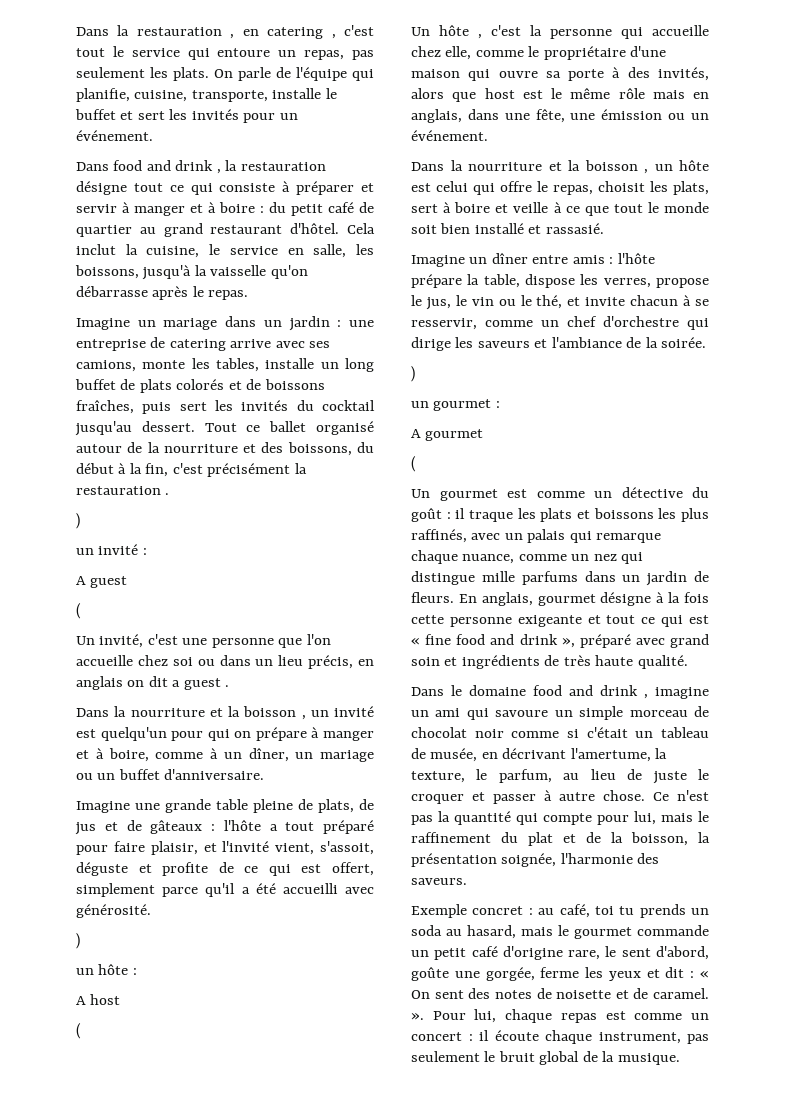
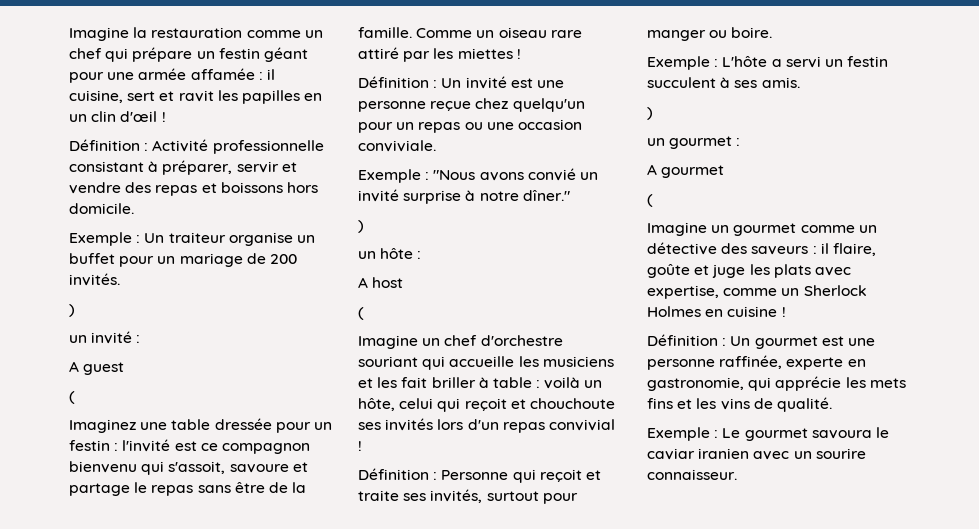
[76,25,374,39] [76,46,374,60] [76,67,374,81] [76,88,337,102] [75,109,298,123] [76,130,153,141] [76,160,326,174] [76,181,374,195] [76,202,374,216] [76,223,376,237] [76,244,375,258] [75,265,308,280] [76,286,249,300] [76,316,375,331] [76,337,331,351] [76,358,374,372] [75,379,325,393] [76,400,375,414] [75,421,375,436] [76,442,374,456] [76,463,307,477] [76,486,170,495] Dans la restauration , en catering , c'est tout le service qui entoure un repas, pas seulement les plats. On parle de l'équipe qui planifie, cuisine, transporte, installe le buffet et sert les invités pour un événement. // Dans food and drink , la restauration désigne tout ce qui consiste à préparer et servir à manger et à boire : du petit café de quartier au grand restaurant d'hôtel. Cela inclut la cuisine, le service en salle, les boissons, jusqu'à la vaisselle qu'on débarrasse après le repas. // Imagine un mariage dans un jardin : une entreprise de catering arrive avec ses camions, monte les tables, installe un long buffet de plats colorés et de boissons fraîches, puis sert les invités du cocktail jusqu'au dessert. Tout ce ballet organisé autour de la nourriture et des boissons, du début à la fin, c'est précisément la restauration . -> [69,27,323,41] [69,47,308,62] [69,68,275,83] [69,90,323,104] [69,111,166,122] [69,139,324,154] [69,160,297,175] [69,182,318,196] [69,203,134,214] [69,232,315,246] [69,253,297,267] [69,273,120,286] Imagine la restauration comme un chef qui prépare un festin géant pour une armée affamée : il cuisine, sert et ravit les papilles en un clin d'œil ! // Définition : Activité professionnelle consistant à préparer, servir et vendre des repas et boissons hors domicile. // Exemple : Un traiteur organise un buffet pour un mariage de 200 invités.
[76,634,331,648] [76,655,374,669] [76,676,230,690] [76,706,374,720] [76,727,375,741] [76,748,374,762] [76,769,265,780] [76,799,374,813] [75,820,374,835] [76,841,374,855] [76,862,375,876] [76,883,374,897] [76,904,151,918] Un invité, c'est une personne que l'on accueille chez soi ou dans un lieu précis, en anglais on dit a guest . // Dans la nourriture et la boisson , un invité est quelqu'un pour qui on prépare à manger et à boire, comme à un dîner, un mariage ou un buffet d'anniversaire. // Imagine une grande table pleine de plats, de jus et de gâteaux : l'hôte a tout préparé pour faire plaisir, et l'invité vient, s'assoit, déguste et profite de ce qui est offert, simplement parce qu'il a été accueilli avec générosité. -> [69,418,332,433] [69,439,310,454] [69,461,308,475] [69,482,307,496] [358,27,582,38] [358,47,521,62] [358,76,564,89] [358,98,585,112] [358,119,582,133] [358,140,436,152] [358,168,598,183] [358,189,570,204] Imaginez une table dressée pour un festin : l'invité est ce compagnon bienvenu qui s'assoit, savoure et partage le repas sans être de la famille. Comme un oiseau rare attiré par les miettes ! // Définition : Un invité est une personne reçue chez quelqu'un pour un repas ou une occasion conviviale. // Exemple : "Nous avons convié un invité surprise à notre dîner."
[411,25,709,39] [411,46,667,60] [411,67,709,81] [411,88,709,102] [411,109,709,123] [411,130,488,141] [411,160,709,174] [411,181,709,195] [411,202,709,216] [411,223,604,234] [411,253,655,267] [411,274,709,288] [411,295,709,310] [411,316,709,330] [411,337,707,351] Un hôte , c'est la personne qui accueille chez elle, comme le propriétaire d'une maison qui ouvre sa porte à des invités, alors que host est le même rôle mais en anglais, dans une fête, une émission ou un événement. // Dans la nourriture et la boisson , un hôte est celui qui offre le repas, choisit les plats, sert à boire et veille à ce que tout le monde soit bien installé et rassasié. // Imagine un dîner entre amis : l'hôte prépare la table, dispose les verres, propose le jus, le vin ou le thé, et invite chacun à se resservir, comme un chef d'orchestre qui dirige les saveurs et l'ambiance de la soirée. -> [358,335,563,349] [358,356,614,370] [358,377,603,389] [358,398,615,412] [358,418,615,433] [358,441,362,451] [358,468,601,483] [358,489,578,504] [647,27,773,41] [647,56,889,70] [647,77,800,88] Imagine un chef d'orchestre souriant qui accueille les musiciens et les fait briller à table : voilà un hôte, celui qui reçoit et chouchoute ses invités lors d'un repas convivial ! // Définition : Personne qui reçoit et traite ses invités, surtout pour manger ou boire. // Exemple : L'hôte a servi un festin succulent à ses amis.
[411,487,709,501] [411,508,709,522] [411,529,662,543] [411,550,644,564] [411,571,709,586] [411,592,709,606] [411,615,709,627] [411,634,709,648] [411,655,688,669] [411,685,709,699] [411,706,709,720] [411,727,709,738] [411,748,668,762] [411,769,709,784] [411,790,709,804] [411,811,709,825] [411,832,710,846] [411,853,660,867] [411,878,467,885] [411,904,709,918] [411,925,709,939] [411,946,709,960] [411,967,709,981] [411,988,709,999] [411,1009,709,1023] [411,1030,709,1044] [411,1051,680,1065] Un gourmet est comme un détective du goût : il traque les plats et boissons les plus raffinés, avec un palais qui remarque chaque nuance, comme un nez qui distingue mille parfums dans un jardin de fleurs. En anglais, gourmet désigne à la fois cette personne exigeante et tout ce qui est « fine food and drink », préparé avec grand soin et ingrédients de très haute qualité. // Dans le domaine food and drink , imagine un ami qui savoure un simple morceau de chocolat noir comme si c'était un tableau de musée, en décrivant l'amertume, la texture, le parfum, au lieu de juste le croquer et passer à autre chose. Ce n'est pas la quantité qui compte pour lui, mais le raffinement du plat et de la boisson, la présentation soignée, l'harmonie des saveurs. // Exemple concret : au café, toi tu prends un soda au hasard, mais le gourmet commande un petit café d'origine rare, le sent d'abord, goûte une gorgée, ferme les yeux et dit : « On sent des notes de noisette et de caramel. ». Pour lui, chaque repas est comme un concert : il écoute chaque instrument, pas seulement le bruit global de la musique. -> [647,222,877,236] [647,242,876,256] [647,264,851,278] [647,285,867,299] [647,306,786,317] [647,334,875,349] [647,355,866,370] [647,376,906,391] [647,397,832,412] [647,427,889,441] [647,448,866,460] [647,469,737,480] Imagine un gourmet comme un détective des saveurs : il flaire, goûte et juge les plats avec expertise, comme un Sherlock Holmes en cuisine ! // Définition : Un gourmet est une personne raffinée, experte en gastronomie, qui apprécie les mets fins et les vins de qualité. // Exemple : Le gourmet savoura le caviar iranien avec un sourire connaisseur.

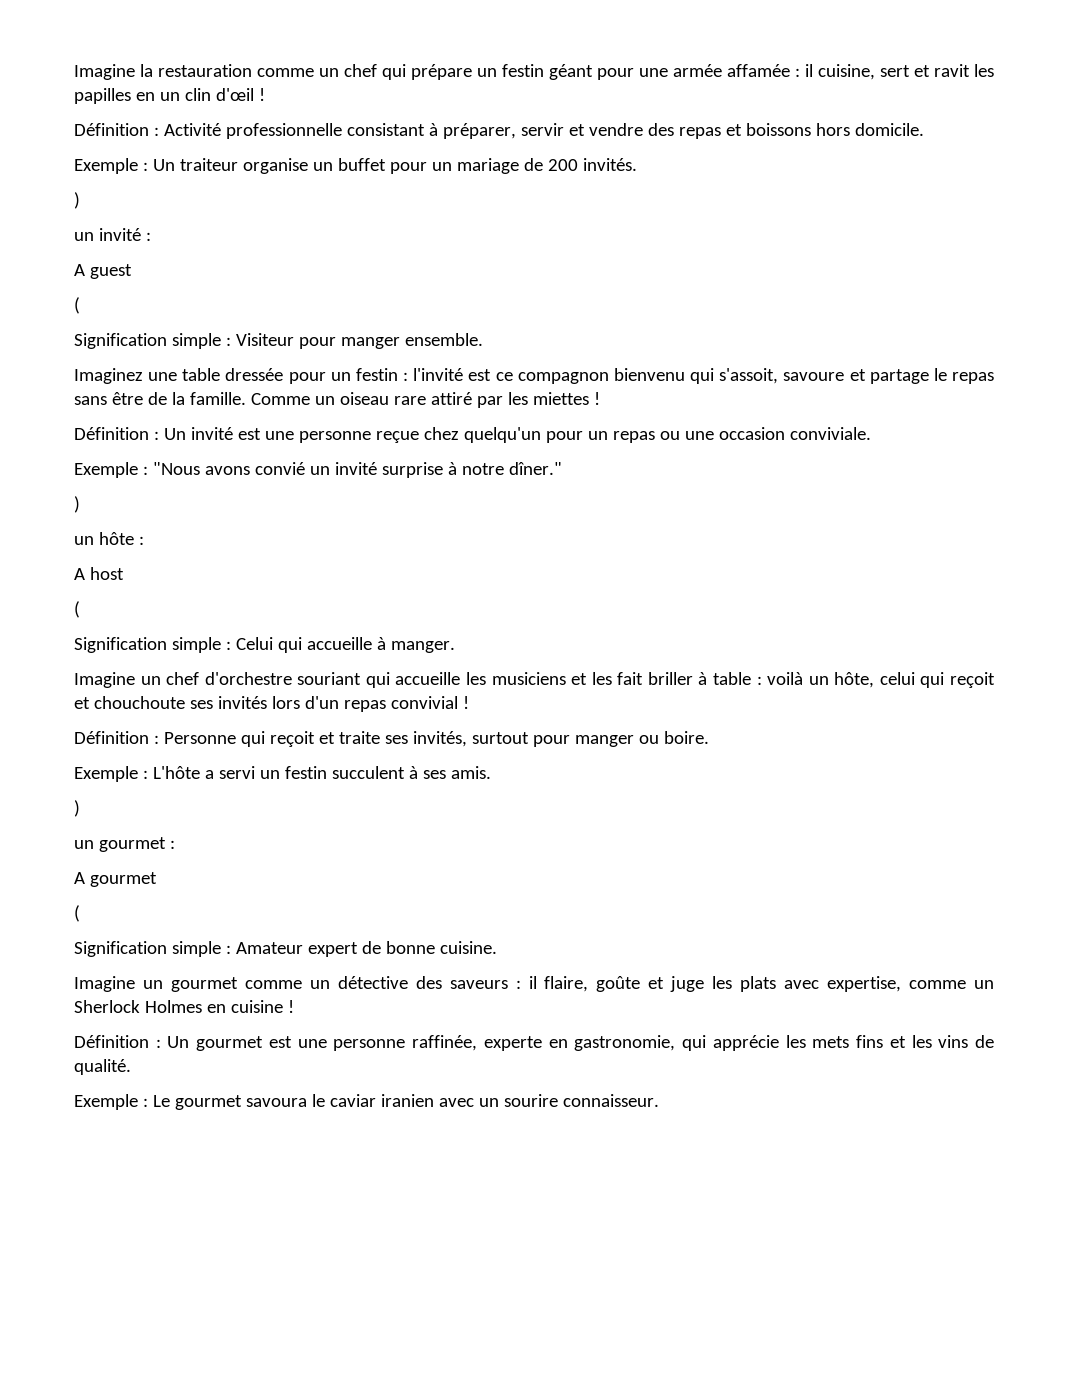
(75, 397) none -> [74,333,483,349] // Signification simple : Visiteur pour manger ensemble.
(364, 313) none -> [74,637,455,653] // Signification simple : Celui qui accueille à manger.
(653, 200) none -> [74,941,497,957] // Signification simple : Amateur expert de bonne cuisine.

